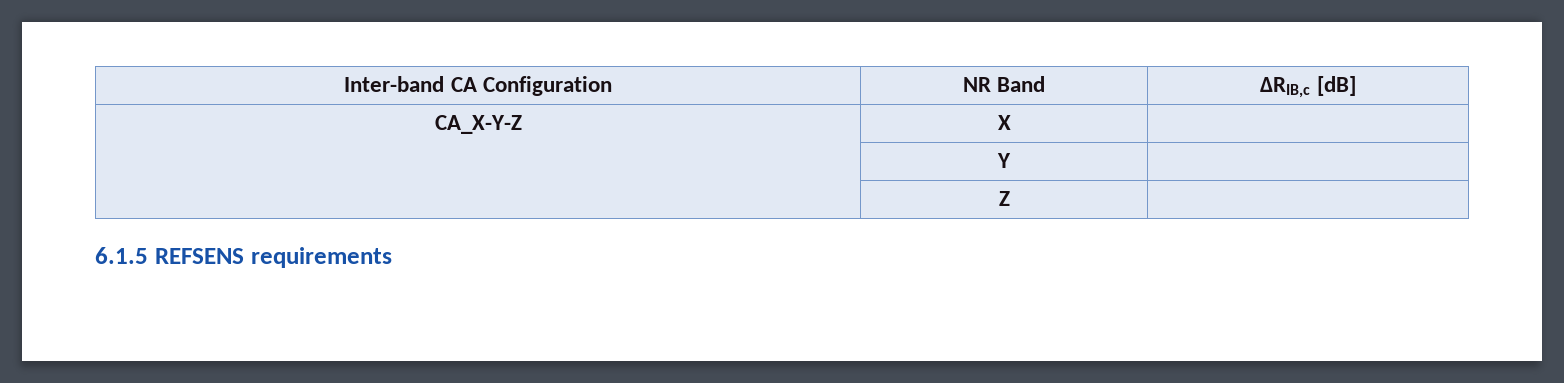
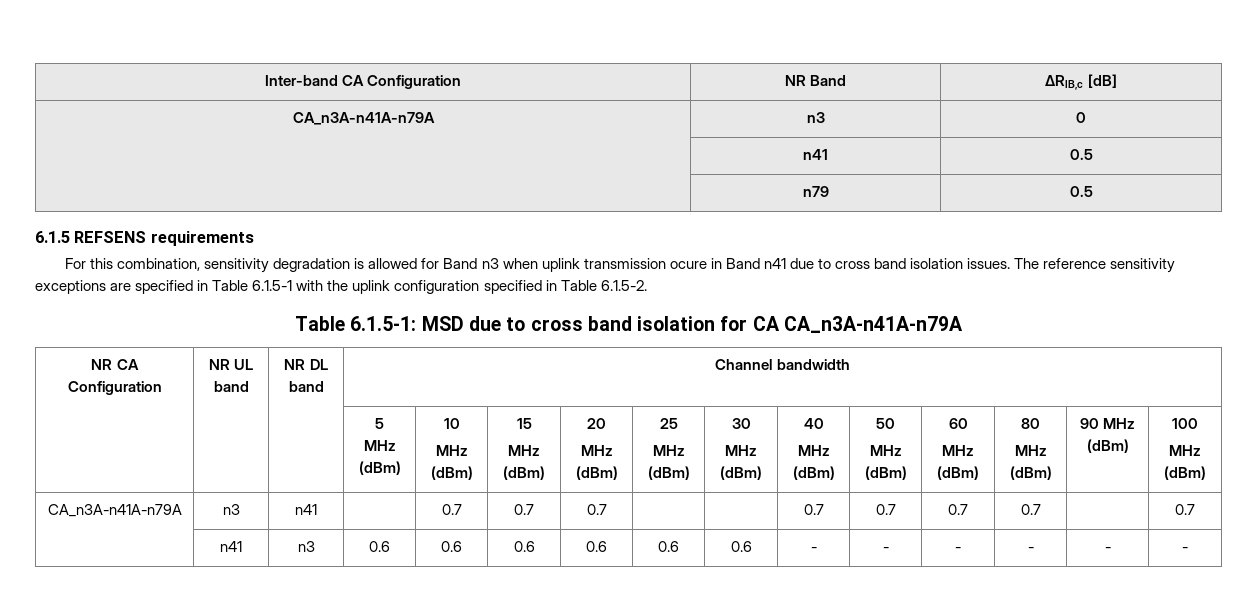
[434,115,522,134] [997,115,1011,130] [997,153,1012,168] [998,191,1010,206] [95,247,392,268] CA_X-Y-Z | X | // | Y | // | Z | // 6.1.5 REFSENS requirements -> [292,112,435,125] [806,112,825,123] [1076,112,1086,123] [803,149,828,160] [1069,149,1093,160] [802,186,829,197] [1069,186,1093,197] [35,231,254,246] [65,258,1176,273] [35,280,647,294] [295,316,963,333] [91,359,139,370] [67,381,162,395] [208,359,254,370] [213,381,249,392] [284,359,328,370] [288,381,324,392] [715,359,850,370] [375,418,384,429] [363,440,396,451] [358,461,401,475] [443,418,460,429] [435,445,468,456] [430,466,473,480] [516,418,532,429] [508,445,540,456] [503,466,545,480] [587,418,606,429] [580,445,613,456] [575,466,618,480] [659,418,678,429] [652,445,685,456] [647,466,690,480] [731,418,751,429] [725,445,757,456] [720,466,762,480] [803,418,824,429] [797,445,830,456] [792,466,835,480] [876,418,895,429] [869,445,902,456] [864,466,907,480] [948,418,968,429] [942,445,974,456] [937,466,979,480] [1021,418,1040,429] [1014,445,1047,456] [1009,466,1052,480] [1079,418,1136,429] [1086,439,1129,453] [1172,418,1198,429] [1169,445,1201,456] [1164,466,1206,480] [47,504,182,517] [222,504,240,515] [295,504,317,515] [441,504,462,515] [514,504,534,515] [586,504,607,515] [803,504,824,515] [875,504,896,515] [948,504,968,515] [1020,504,1041,515] [1175,504,1195,515] [220,541,242,552] [297,541,315,552] [369,541,390,552] [441,541,462,552] [513,541,535,552] [586,541,607,552] [658,541,679,552] [730,541,752,552] [810,547,817,552] [882,547,889,552] [955,547,961,552] [1027,547,1034,552] [1104,547,1111,552] [1182,547,1188,552] CA_n3A-n41A-n79A | n3 | 0 // | n41 | 0.5 // | n79 | 0.5 // 6.1.5 REFSENS requirements // For this combination, sensitivity degradation is allowed for Band n3 when uplink transmission ocure in Band n41 due to cross band isolation issues. The reference sensitivity exceptions are specified in Table 6.1.5-1 with the uplink configuration specified in Table 6.1.5-2. // Table 6.1.5-1: MSD due to cross band isolation for CA CA_n3A-n41A-n79A // NR CA Configuration | NR UL band | NR DL band | Channel bandwidth // | | | 5 // MHz (dBm) | 10 // MHz (dBm) | 15 // MHz (dBm) | 20 // MHz (dBm) | 25 // MHz (dBm) | 30 // MHz (dBm) | 40 // MHz (dBm) | 50 // MHz (dBm) | 60 // MHz (dBm) | 80 // MHz (dBm) | 90 MHz (dBm) | 100 // MHz (dBm) // CA_n3A-n41A-n79A | n3 | n41 | | 0.7 | 0.7 | 0.7 | | | 0.7 | 0.7 | 0.7 | 0.7 | | 0.7 // | n41 | n3 | 0.6 | 0.6 | 0.6 | 0.6 | 0.6 | 0.6 | - | - | - | - | - | -

